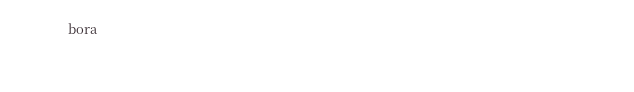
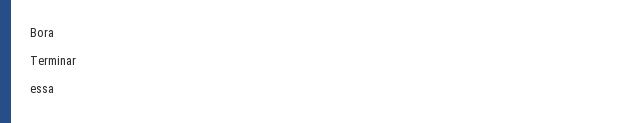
[68,23,98,34] bora -> [30,28,54,37] [30,56,76,65] [30,86,54,93] Bora // Terminar // essa

